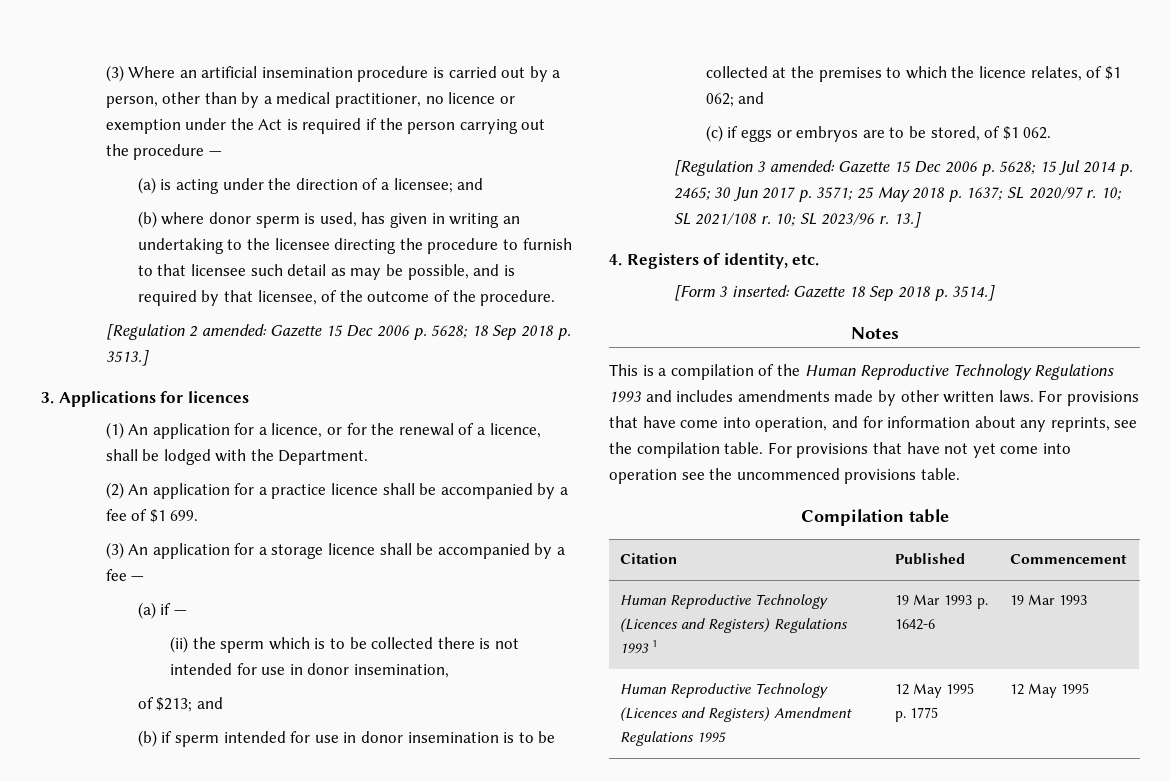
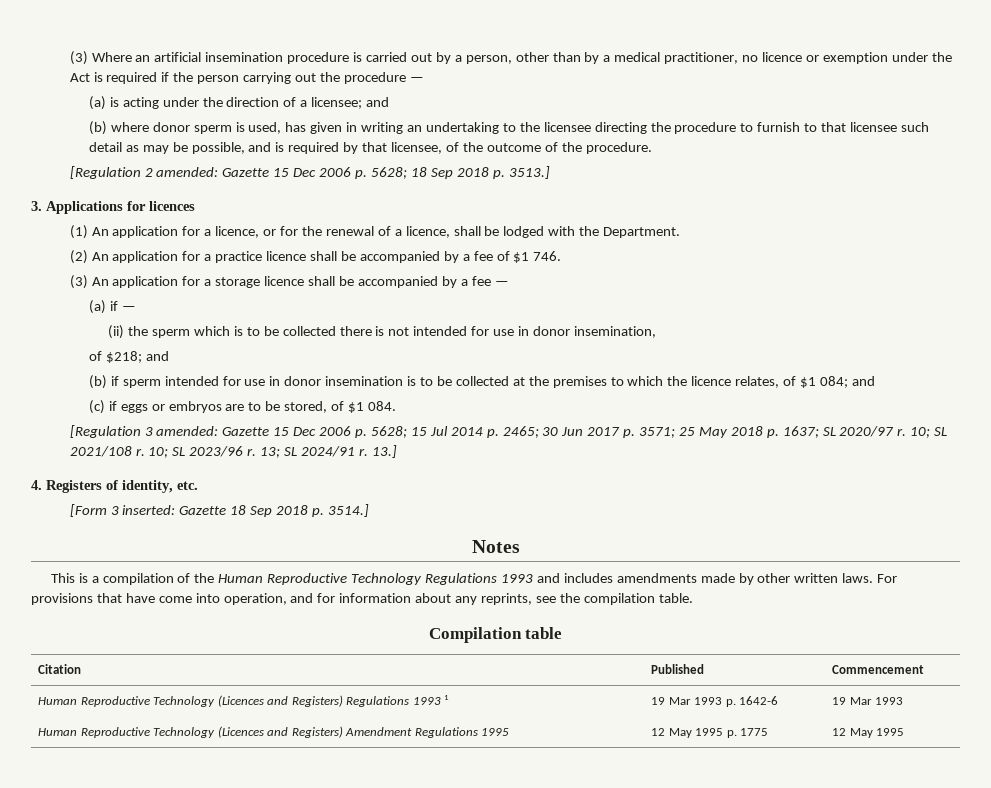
[170,510,199,521] 699. -> [533,251,562,261] 746.
[156,697,193,712] $213; -> [105,351,142,363] $218;
[705,93,734,107] 062; -> [819,376,848,388] 084;
[1023,127,1052,139] 062. -> [367,401,396,411] 084.
(890, 220) none -> [260,446,368,458] 13; SL 2024/91 r.
[767,442,1071,458] [609,468,960,484] For provisions that have not yet come into operation see the uncommenced provisions table. -> (693, 598) none

